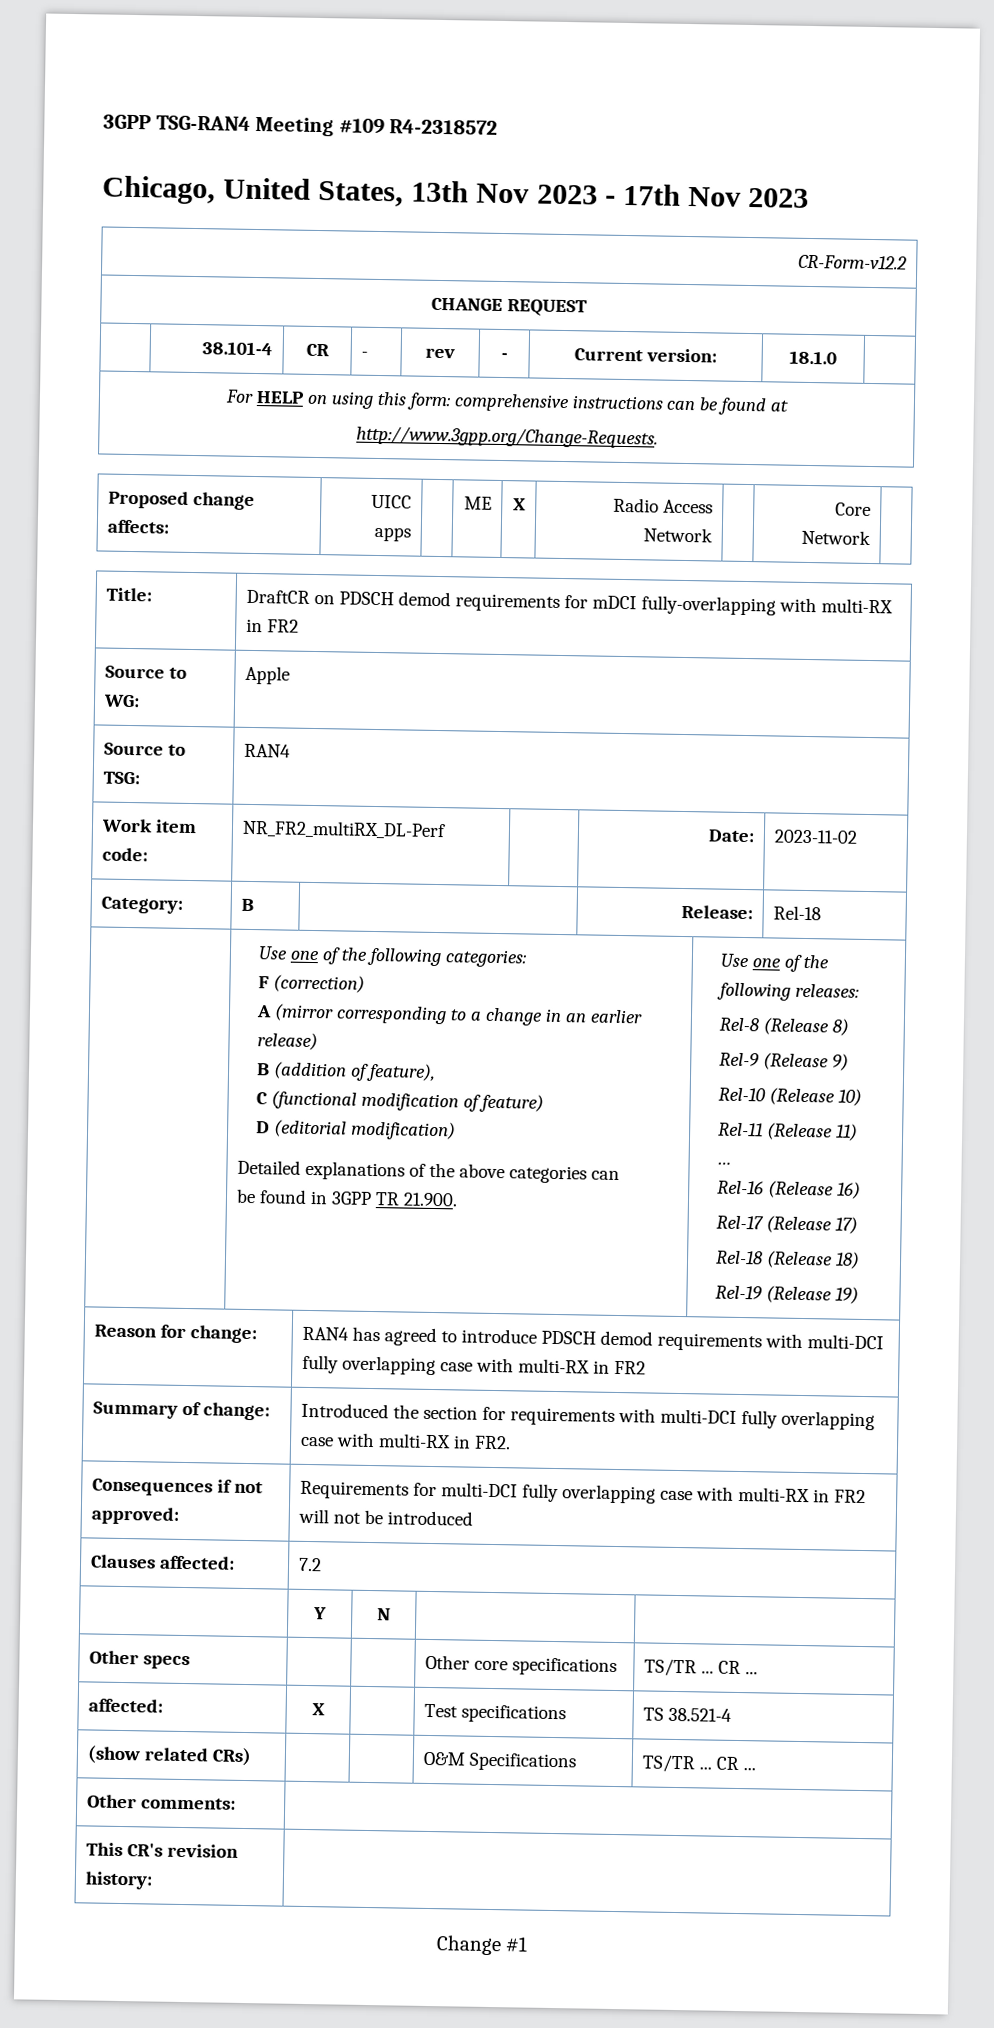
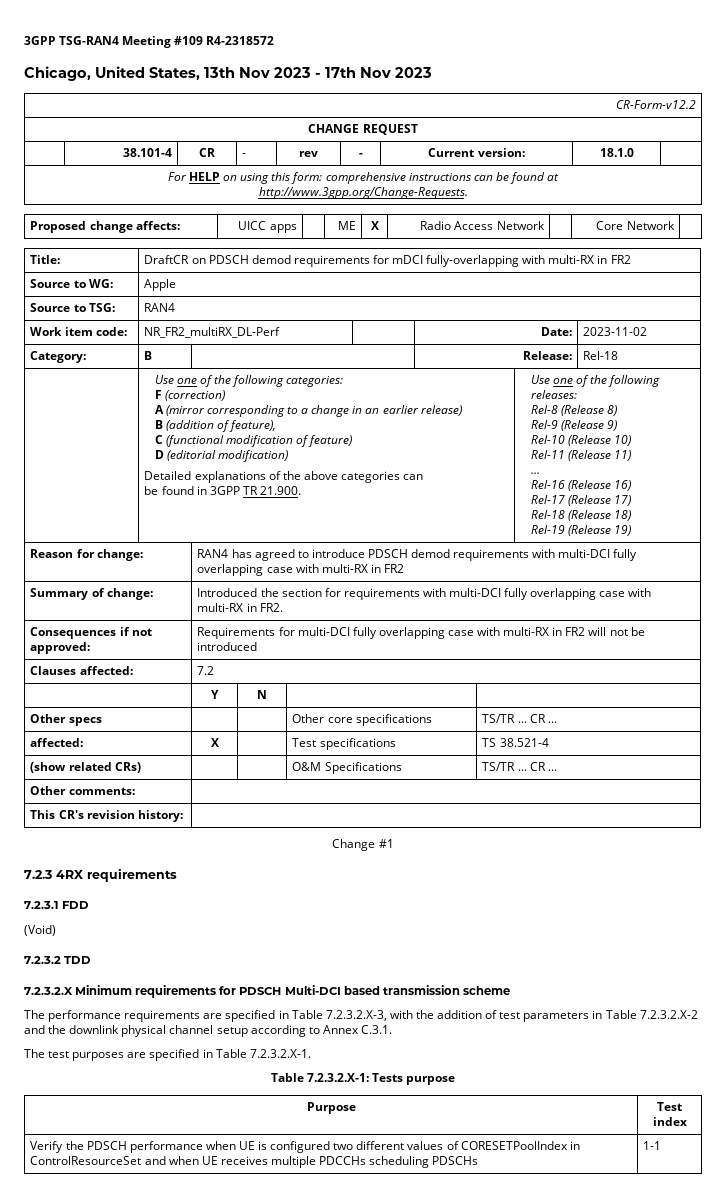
(529, 1944) none -> [24,868,177,882] [24,901,90,909] [24,925,56,936] [24,956,92,964] [24,985,510,998] [24,1010,698,1022] [24,1025,392,1037] [24,1049,311,1061] [270,1073,456,1085] [306,1102,356,1114] [657,1102,682,1111] [652,1117,687,1126] [30,1141,580,1153] [30,1156,479,1168] [643,1141,662,1150] // 7.2.3 4RX requirements // 7.2.3.1 FDD // (Void) // 7.2.3.2 TDD // 7.2.3.2.X Minimum requirements for PDSCH Multi-DCI based transmission scheme // The performance requirements are specified in Table 7.2.3.2.X-3, with the addition of test parameters in Table 7.2.3.2.X-2 and the downlink physical channel setup according to Annex C.3.1. // The test purposes are specified in Table 7.2.3.2.X-1. // Table 7.2.3.2.X-1: Tests purpose // Purpose | Test index // Verify the PDSCH performance when UE is configured two different values of CORESETPoolIndex in ControlResourceSet and when UE receives multiple PDCCHs scheduling PDSCHs | 1-1

